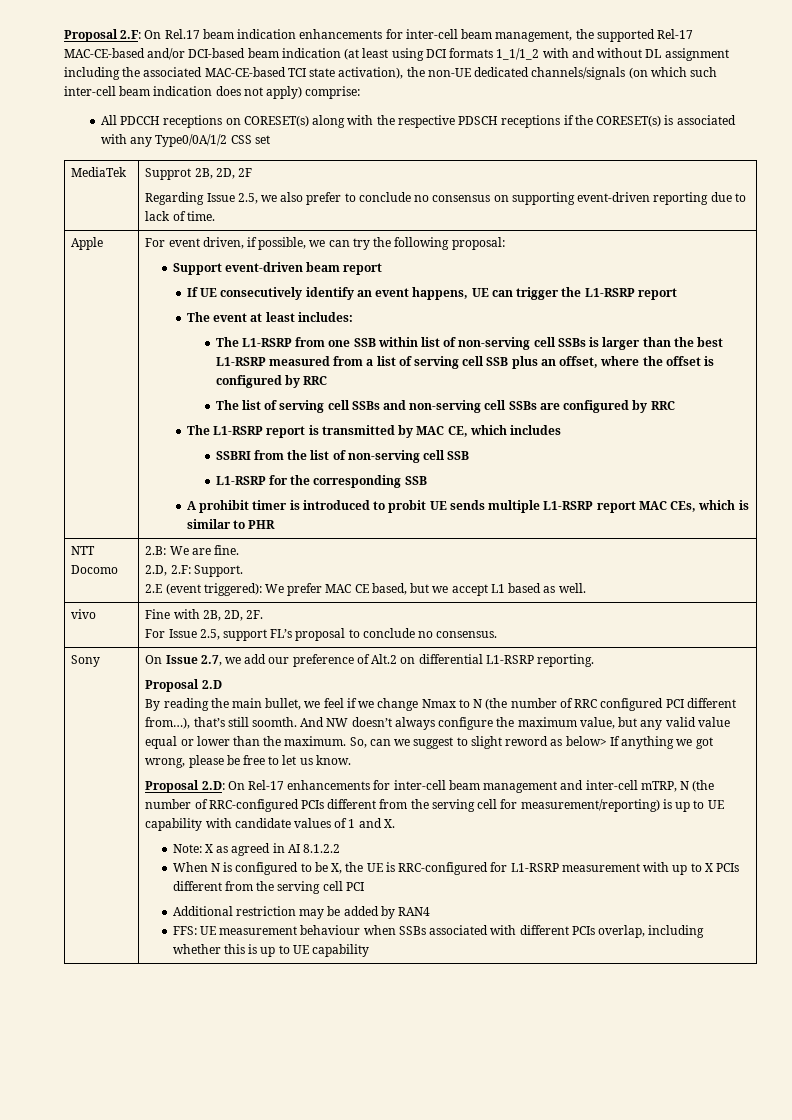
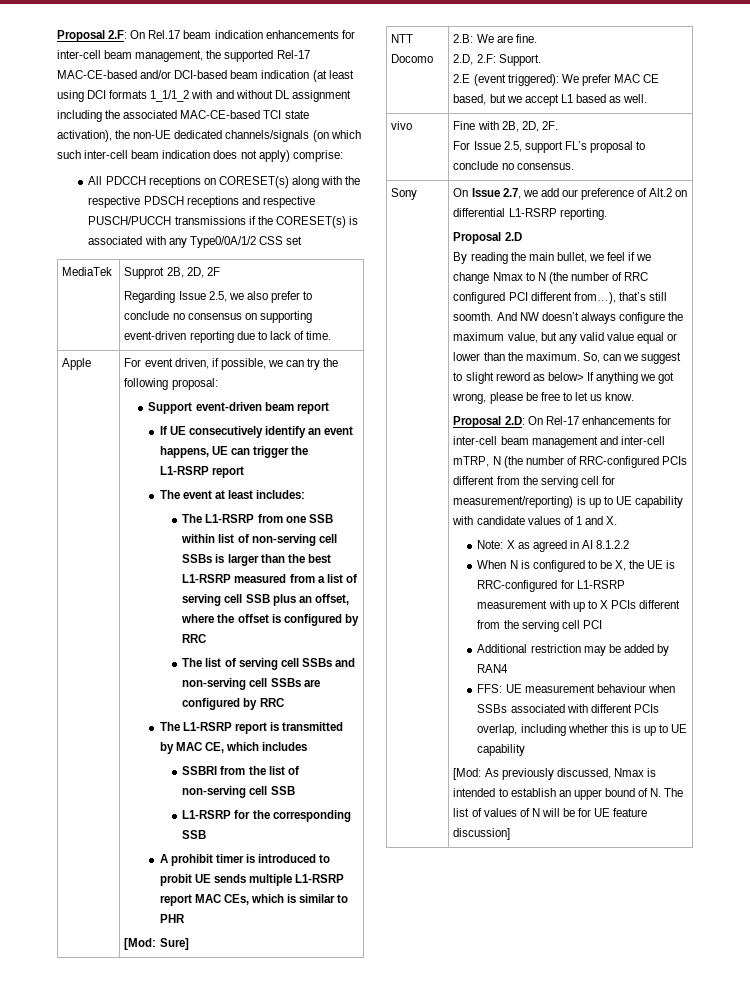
(561, 121) none -> [241,196,315,208] [88,216,246,225] and respective PUSCH/PUCCH transmissions
(276, 524) none -> [124,938,189,950] // [Mod: Sure]
(370, 950) none -> [453,768,656,780] [453,788,684,800] [453,808,648,817] [453,828,511,840] // [Mod: As previously discussed, Nmax is intended to establish an upper bound of N. The list of values of N will be for UE feature discussion]

